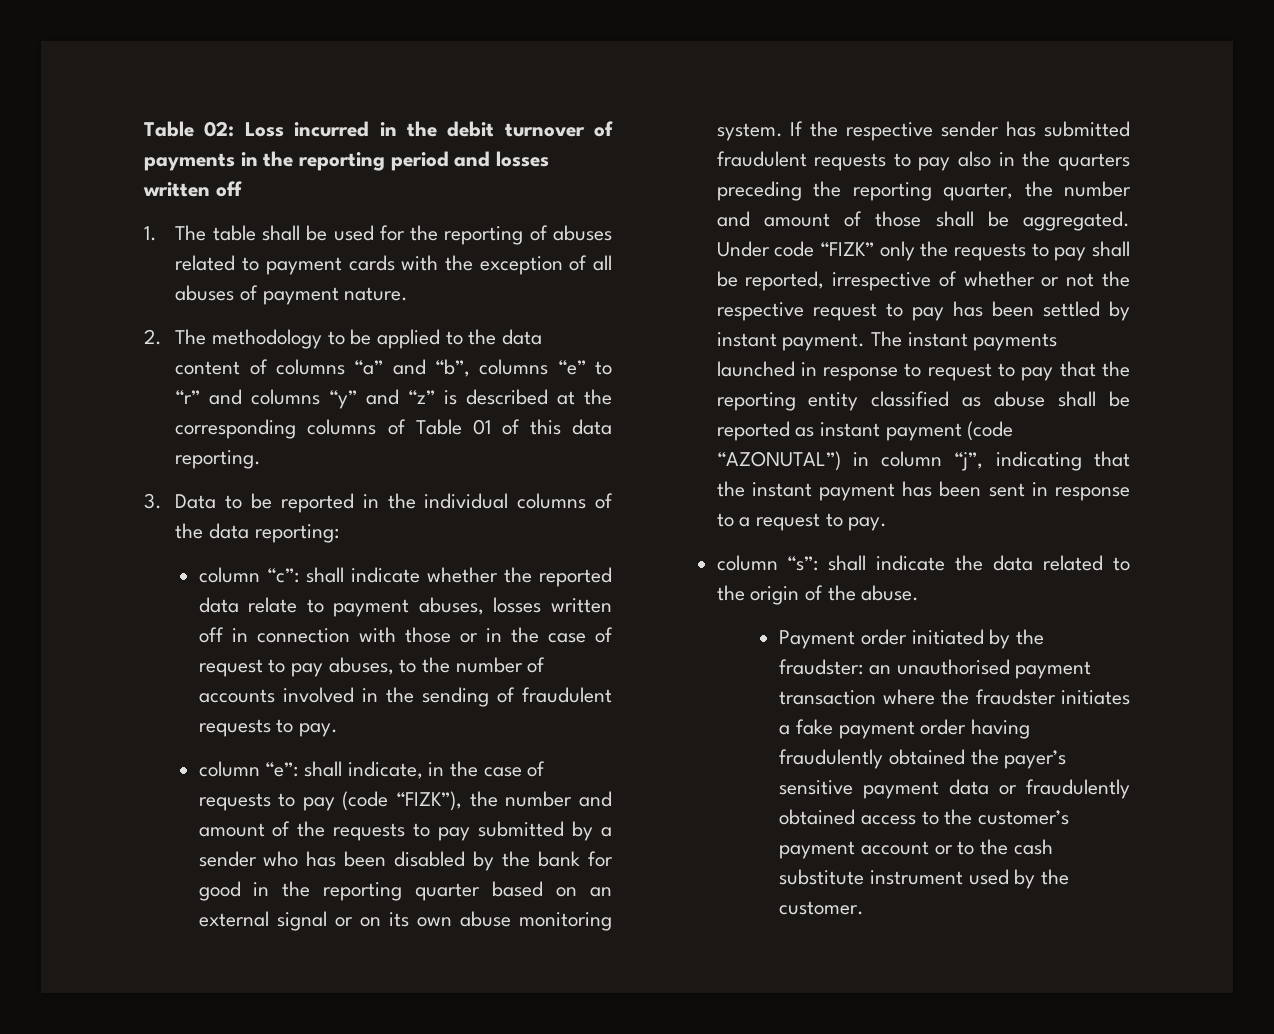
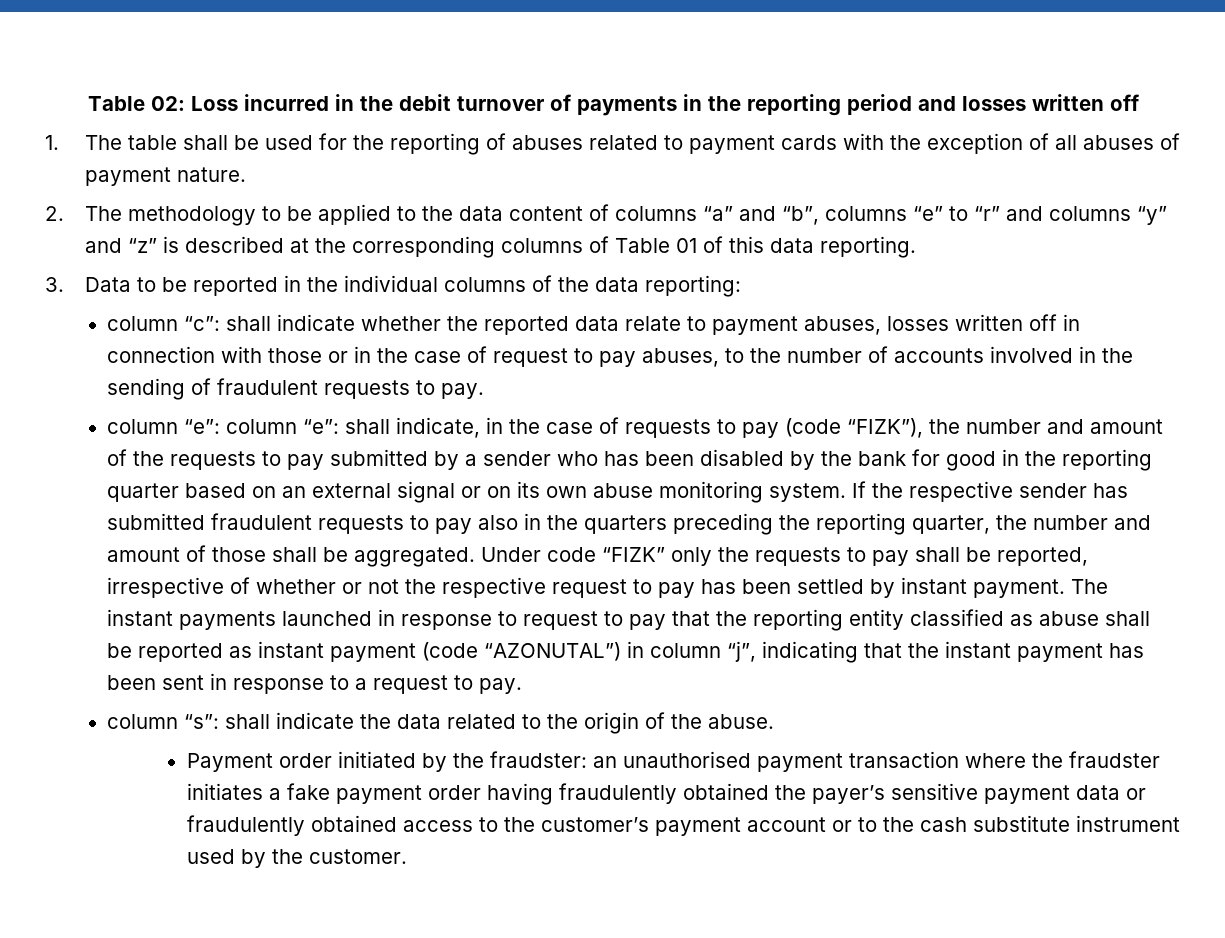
(299, 769) none -> [226,419,340,434] column “e”:

